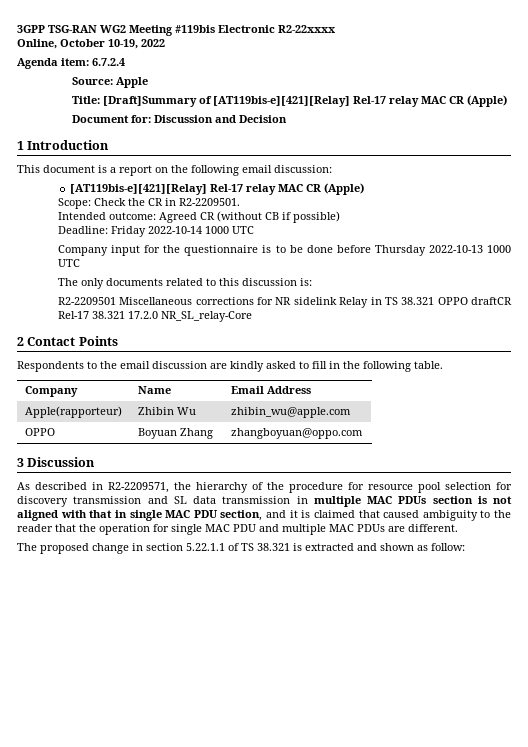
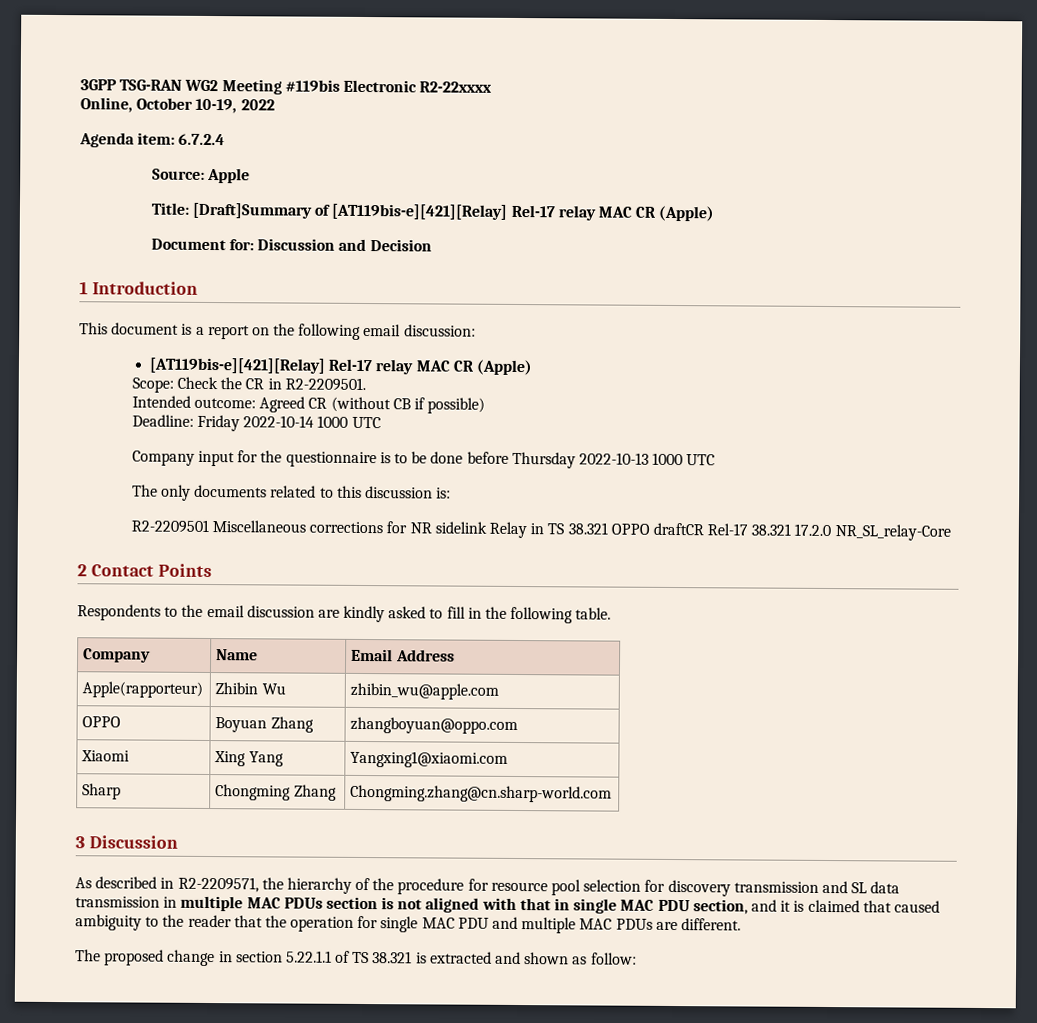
(363, 433) none -> [81,750,131,762] [214,751,284,767] [350,750,509,768] [82,783,122,800] [215,784,337,801] [350,784,613,803] // Xiaomi | Xing Yang | Yangxing1@xiaomi.com // Sharp | Chongming Zhang | Chongming.zhang@cn.sharp-world.com

